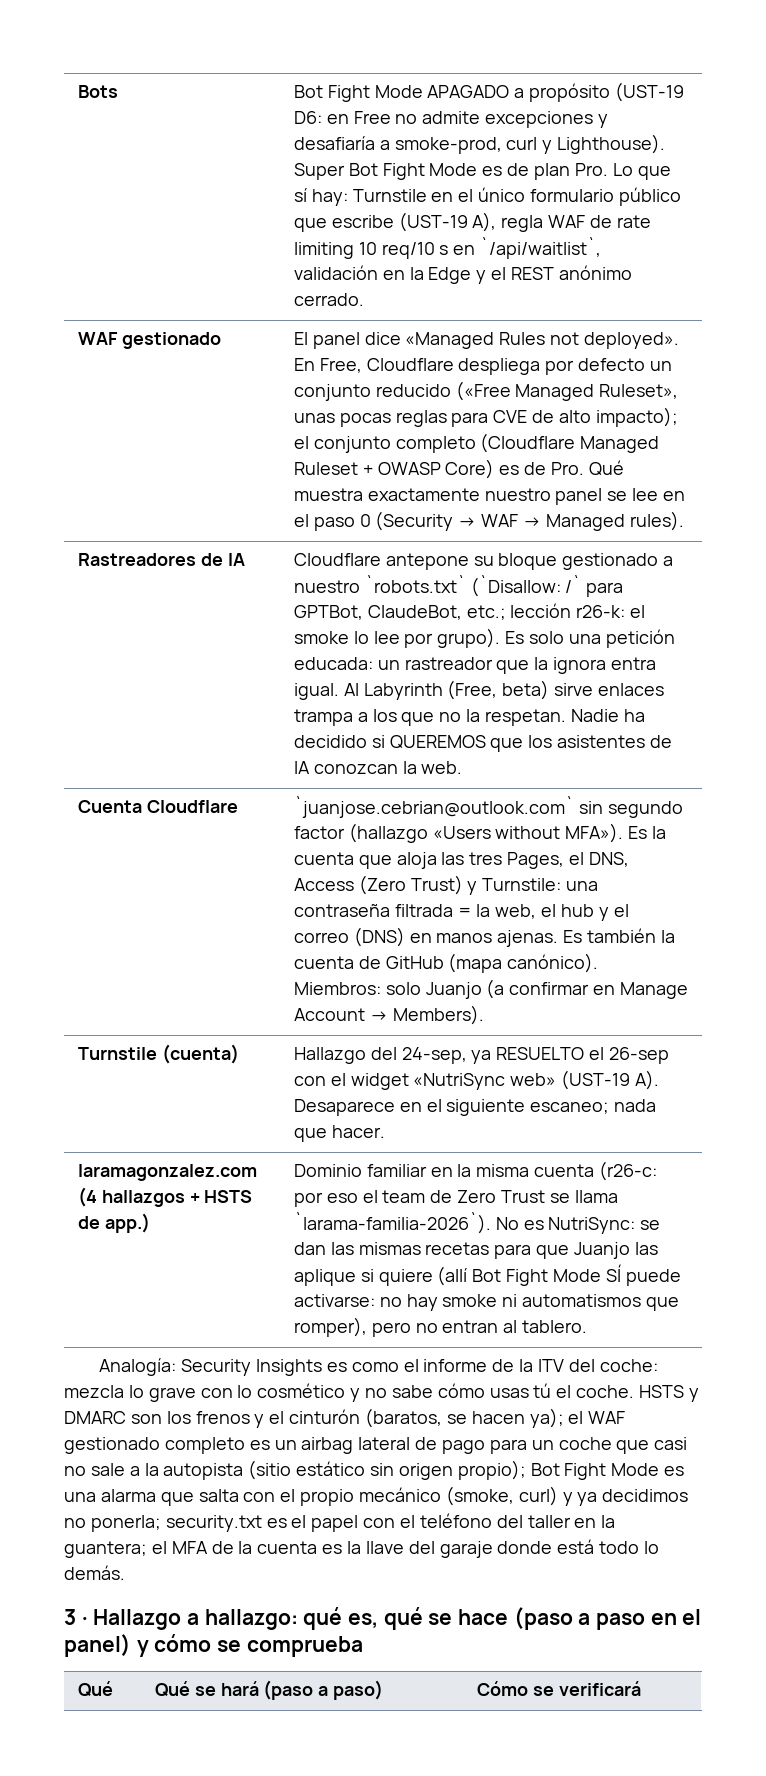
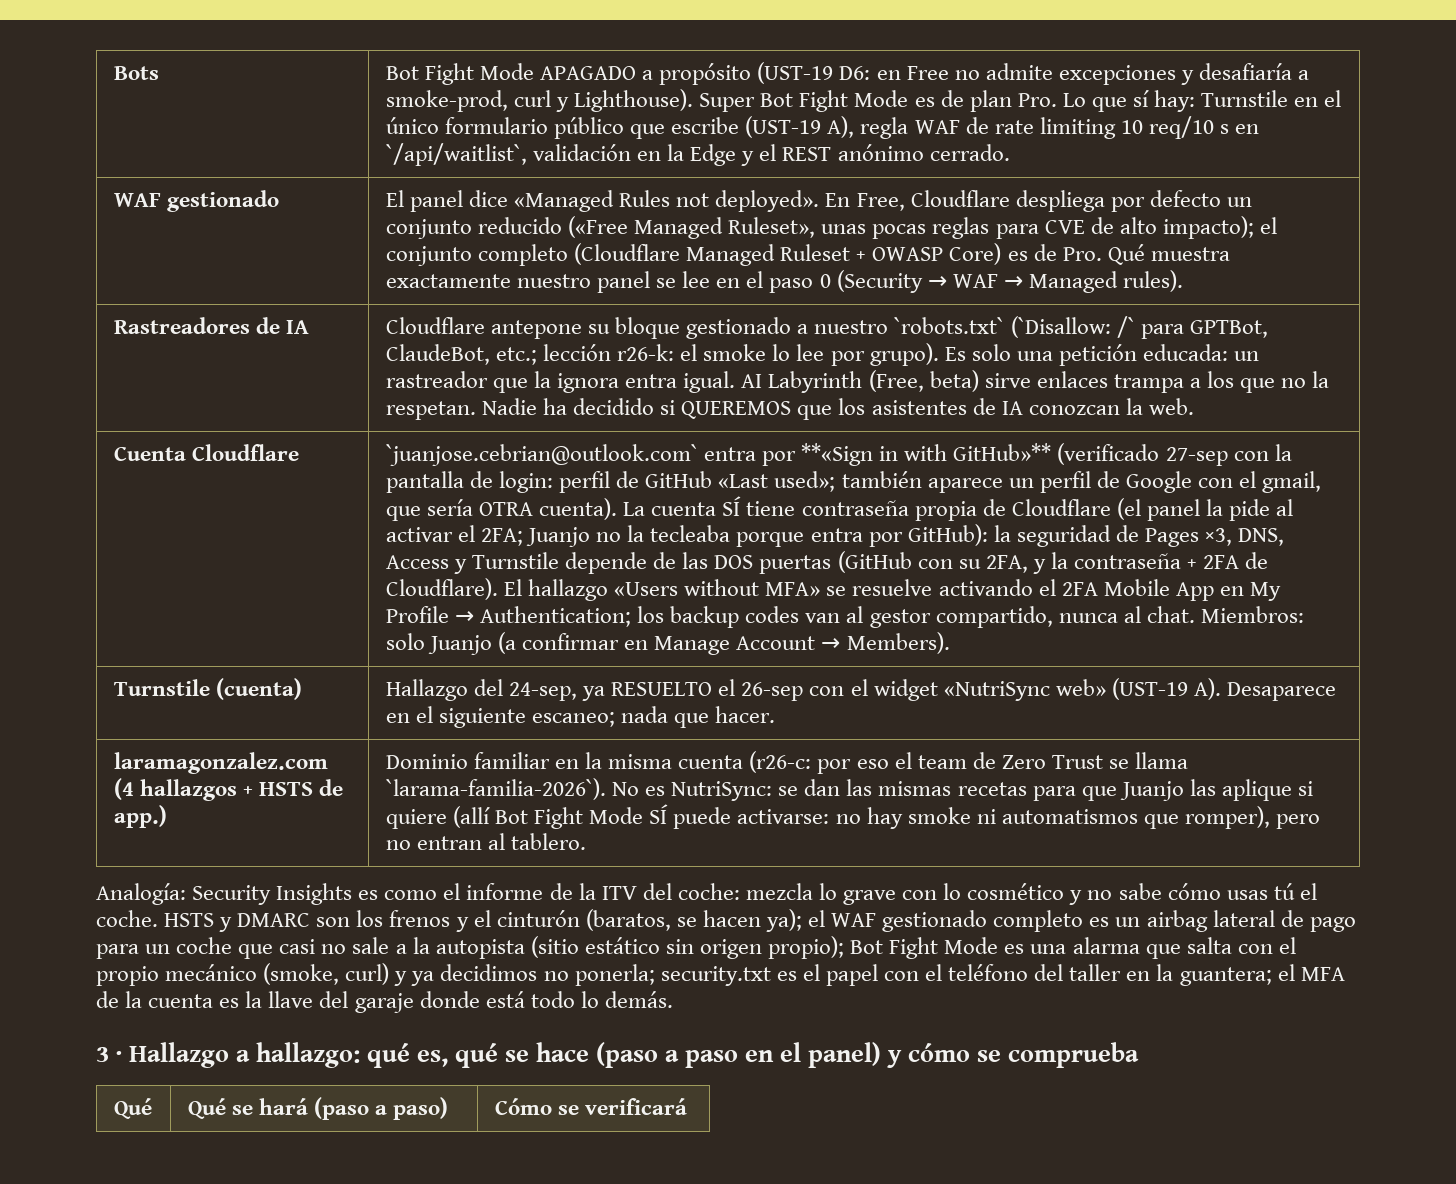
[578,801,683,818] [293,823,667,843] [293,852,629,869] [293,875,599,895] [293,904,629,921] [293,927,675,947] [293,953,599,973] sin segundo factor (hallazgo «Users without MFA»). Es la cuenta que aloja las tres Pages, el DNS, Access (Zero Trust) y Turnstile: una contraseña filtrada = la web, el hub y el correo (DNS) en manos ajenas. Es también la cuenta de GitHub (mapa canónico). -> [704,443,1292,466] [385,471,1322,493] [385,496,1294,521] [385,524,1285,547] [385,551,1269,574] [385,578,1282,601] [385,606,1195,628] entra por **«Sign in with GitHub»** (verificado 27-sep con la pantalla de login: perfil de GitHub «Last used»; también aparece un perfil de Google con el gmail, que sería OTRA cuenta). La cuenta SÍ tiene contraseña propia de Cloudflare (el panel la pide al activar el 2FA; Juanjo no la tecleaba porque entra por GitHub): la seguridad de Pages ×3, DNS, Access y Turnstile depende de las DOS puertas (GitHub con su 2FA, y la contraseña + 2FA de Cloudflare). El hallazgo «Users without MFA» se resuelve activando el 2FA Mobile App en My Profile → Authentication; los backup codes van al gestor compartido, nunca al chat.

